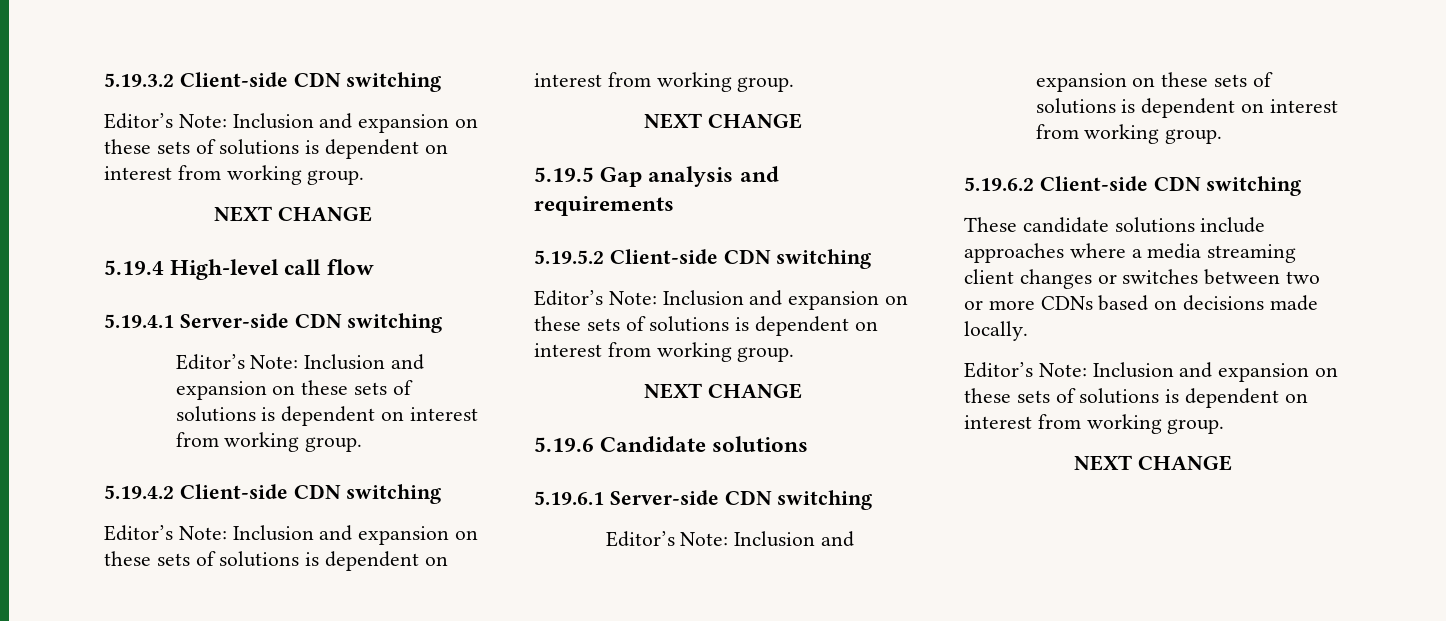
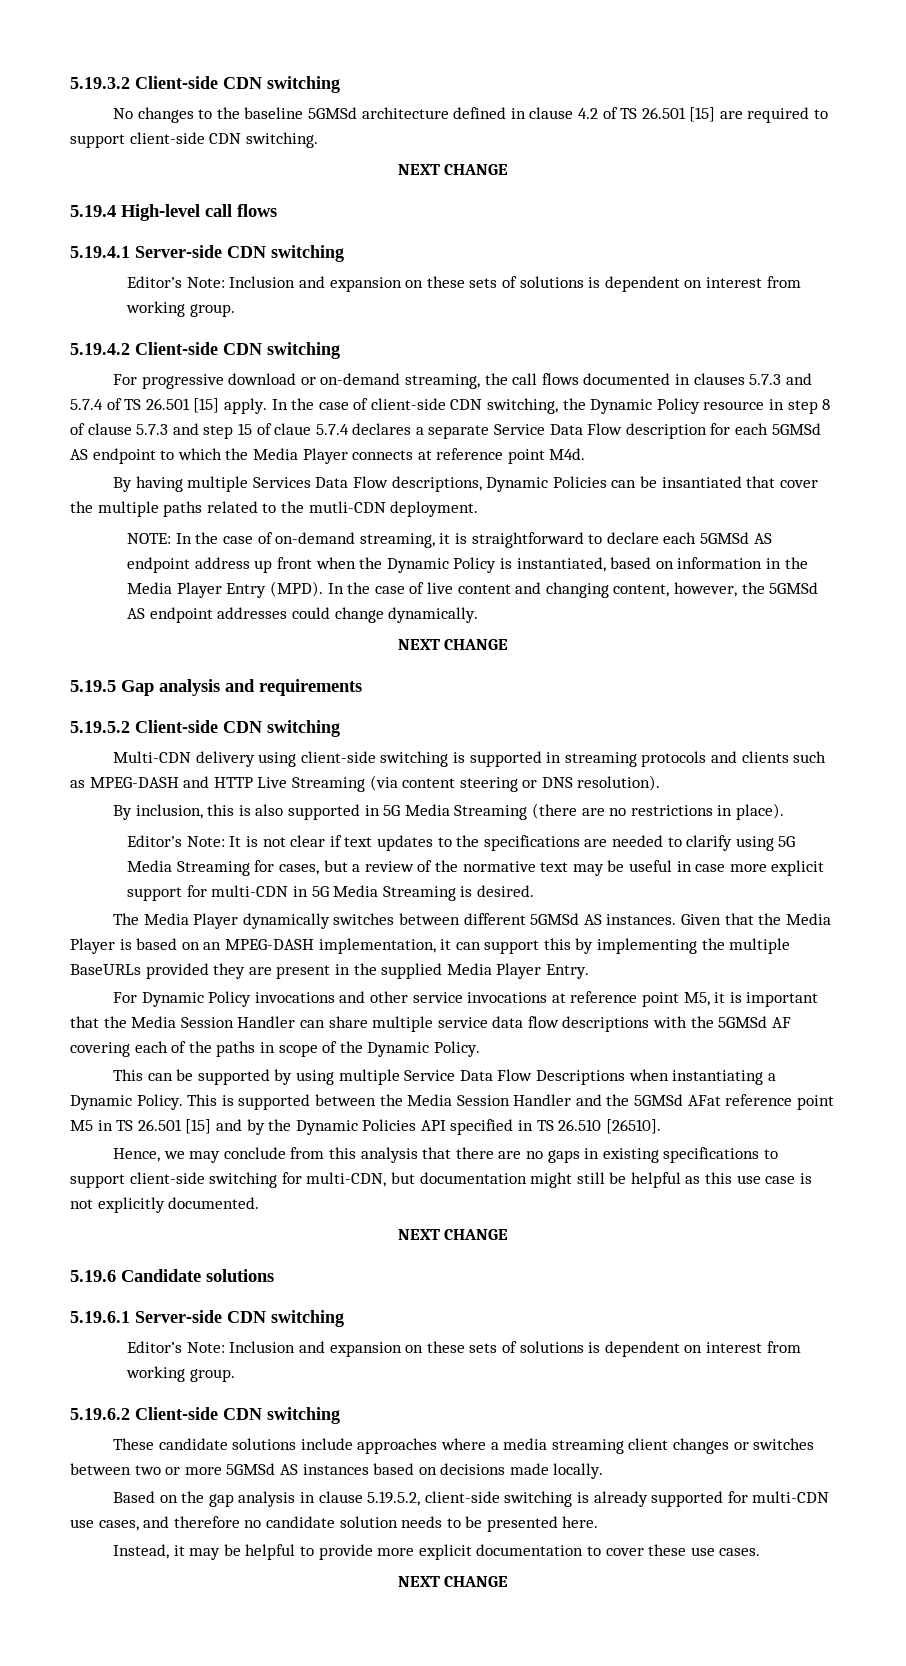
[104,113,479,133] [104,139,448,159] [104,165,365,185] Editor’s Note: Inclusion and expansion on these sets of solutions is dependent on interest from working group. -> [113,107,829,123] [70,132,318,148] No changes to the baseline 5GMSd architecture defined in clause 4.2 of TS 26.501 [15] are required to support client-side CDN switching.
[326,259,374,275] flow -> [237,204,277,217] flows
[104,525,479,545] [104,551,448,571] [534,72,795,92] Editor’s Note: Inclusion and expansion on these sets of solutions is dependent on interest from working group. -> [113,373,812,389] [70,398,831,414] [70,423,821,439] [70,448,586,464] [113,476,818,492] [70,501,479,517] [127,532,772,548] [127,557,808,573] [127,581,819,598] [127,607,479,623] For progressive download or on-demand streaming, the call flows documented in clauses 5.7.3 and 5.7.4 of TS 26.501 [15] apply. In the case of client-side CDN switching, the Dynamic Policy resource in step 8 of clause 5.7.3 and step 15 of claue 5.7.4 declares a separate Service Data Flow description for each 5GMSd AS endpoint to which the Media Player connects at reference point M4d. // By having multiple Services Data Flow descriptions, Dynamic Policies can be insantiated that cover the multiple paths related to the mutli-CDN deployment. // NOTE: In the case of on-demand streaming, it is straightforward to declare each 5GMSd AS endpoint address up front when the Dynamic Policy is instantiated, based on information in the Media Player Entry (MPD). In the case of live content and changing content, however, the 5GMSd AS endpoint addresses could change dynamically.
[534,290,909,310] [534,316,878,336] [534,342,795,362] Editor’s Note: Inclusion and expansion on these sets of solutions is dependent on interest from working group. -> [113,751,827,767] [70,775,661,792] [113,803,784,820] [127,835,796,851] [127,860,825,876] [127,885,534,901] [113,913,831,929] [70,938,791,954] [70,963,589,979] [113,991,819,1007] [70,1016,791,1032] [70,1041,480,1057] [113,1069,776,1085] [70,1094,834,1110] [70,1119,661,1135] [113,1147,778,1163] [70,1172,812,1188] [70,1197,260,1213] Multi-CDN delivery using client-side switching is supported in streaming protocols and clients such as MPEG-DASH and HTTP Live Streaming (via content steering or DNS resolution). // By inclusion, this is also supported in 5G Media Streaming (there are no restrictions in place). // Editor’s Note: It is not clear if text updates to the specifications are needed to clarify using 5G Media Streaming for cases, but a review of the normative text may be useful in case more explicit support for multi-CDN in 5G Media Streaming is desired. // The Media Player dynamically switches between different 5GMSd AS instances. Given that the Media Player is based on an MPEG-DASH implementation, it can support this by implementing the multiple BaseURLs provided they are present in the supplied Media Player Entry. // For Dynamic Policy invocations and other service invocations at reference point M5, it is important that the Media Session Handler can share multiple service data flow descriptions with the 5GMSd AF covering each of the paths in scope of the Dynamic Policy. // This can be supported by using multiple Service Data Flow Descriptions when instantiating a Dynamic Policy. This is supported between the Media Session Handler and the 5GMSd AFat reference point M5 in TS 26.501 [15] and by the Dynamic Policies API specified in TS 26.510 [26510]. // Hence, we may conclude from this analysis that there are no gaps in existing specifications to support client-side switching for multi-CDN, but documentation might still be helpful as this use case is not explicitly documented.
[1040,296,1093,310] CDNs -> [226,1463,369,1475] 5GMSd AS instances
[964,362,1339,382] [964,388,1308,408] [964,414,1225,434] Editor’s Note: Inclusion and expansion on these sets of solutions is dependent on interest from working group. -> [113,1491,830,1507] [70,1516,599,1532] [113,1544,761,1560] Based on the gap analysis in clause 5.19.5.2, client-side switching is already supported for multi-CDN use cases, and therefore no candidate solution needs to be presented here. // Instead, it may be helpful to provide more explicit documentation to cover these use cases.

